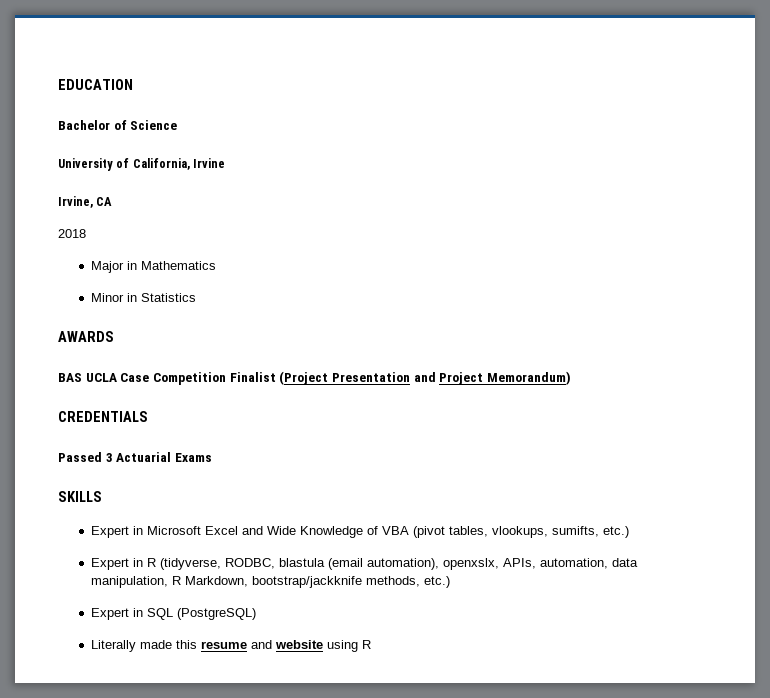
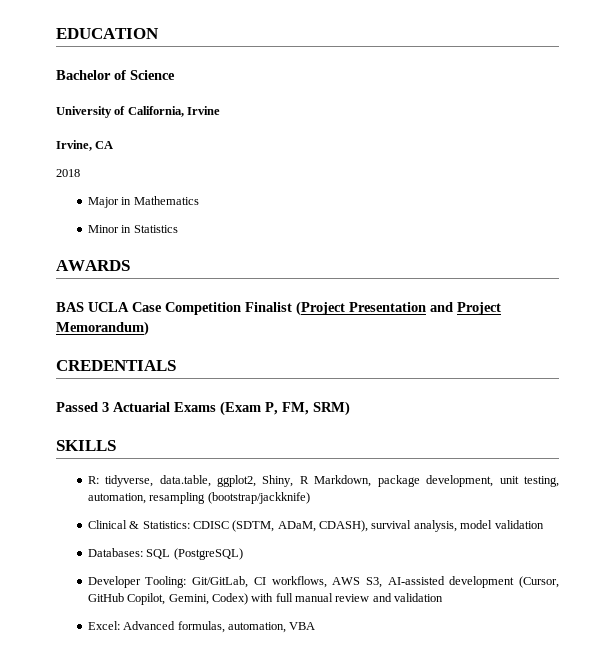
[58,491,102,502] [90,526,629,538] [90,558,638,570] [90,576,450,588] [90,608,256,620] [90,640,371,652] // SKILLS // Expert in Microsoft Excel and Wide Knowledge of VBA (pivot tables, vlookups, sumifts, etc.) // Expert in R (tidyverse, RODBC, blastula (email automation), openxslx, APIs, automation, data manipulation, R Markdown, bootstrap/jackknife methods, etc.) // Expert in SQL (PostgreSQL) // Literally made this resume and website using R -> [220,401,350,416] [56,440,116,451] [87,475,559,487] [87,492,310,504] [87,520,544,532] [87,548,243,560] [87,576,559,588] [87,593,444,605] [87,621,316,633] (Exam P, FM, SRM) // SKILLS // R: tidyverse, data.table, ggplot2, Shiny, R Markdown, package development, unit testing, automation, resampling (bootstrap/jackknife) // Clinical & Statistics: CDISC (SDTM, ADaM, CDASH), survival analysis, model validation // Databases: SQL (PostgreSQL) // Developer Tooling: Git/GitLab, CI workflows, AWS S3, AI-assisted development (Cursor, GitHub Copilot, Gemini, Codex) with full manual review and validation // Excel: Advanced formulas, automation, VBA

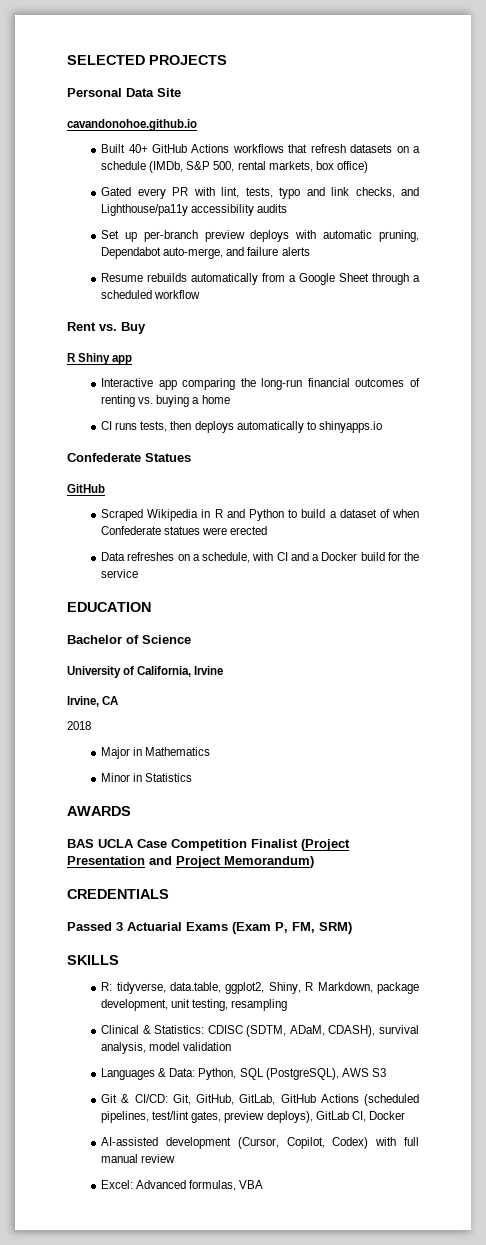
(56, 33) none -> [67,55,227,65] [67,88,181,97] [67,119,197,131] [101,144,420,153] [101,161,368,173] [101,187,420,199] [101,204,288,216] [101,230,419,242] [101,247,310,259] [101,273,420,285] [101,290,201,299] [67,322,146,334] [67,353,133,365] [101,378,420,390] [101,395,230,407] [101,421,382,433] [67,453,191,462] [67,484,105,493] [101,509,419,521] [101,526,268,535] [101,552,420,563] [101,569,139,578] SELECTED PROJECTS // Personal Data Site // cavandonohoe.github.io // Built 40+ GitHub Actions workflows that refresh datasets on a schedule (IMDb, S&P 500, rental markets, box office) // Gated every PR with lint, tests, typo and link checks, and Lighthouse/pa11y accessibility audits // Set up per-branch preview deploys with automatic pruning, Dependabot auto-merge, and failure alerts // Resume rebuilds automatically from a Google Sheet through a scheduled workflow // Rent vs. Buy // R Shiny app // Interactive app comparing the long-run financial outcomes of renting vs. buying a home // CI runs tests, then deploys automatically to shinyapps.io // Confederate Statues // GitHub // Scraped Wikipedia in R and Python to build a dataset of when Confederate statues were erected // Data refreshes on a schedule, with CI and a Docker build for the service //
[87,493,146,504] automation, -> (229, 1005) none
[207,492,310,504] (bootstrap/jackknife) -> (288, 1005) none
[87,548,243,560] [87,576,559,588] [87,593,209,605] Databases: SQL (PostgreSQL) // Developer Tooling: Git/GitLab, CI workflows, AWS S3, AI-assisted development (Cursor, GitHub Copilot, Gemini, -> [101,1068,386,1080] [101,1094,419,1106] [101,1111,405,1123] [101,1137,325,1149] Languages & Data: Python, SQL (PostgreSQL), AWS S3 // Git & CI/CD: Git, GitHub, GitLab, GitHub Actions (scheduled pipelines, test/lint gates, preview deploys), GitLab CI, Docker // AI-assisted development (Cursor, Copilot,
[372,593,444,602] and validation -> (176, 1158) none
[227,622,286,633] automation, -> (237, 1185) none

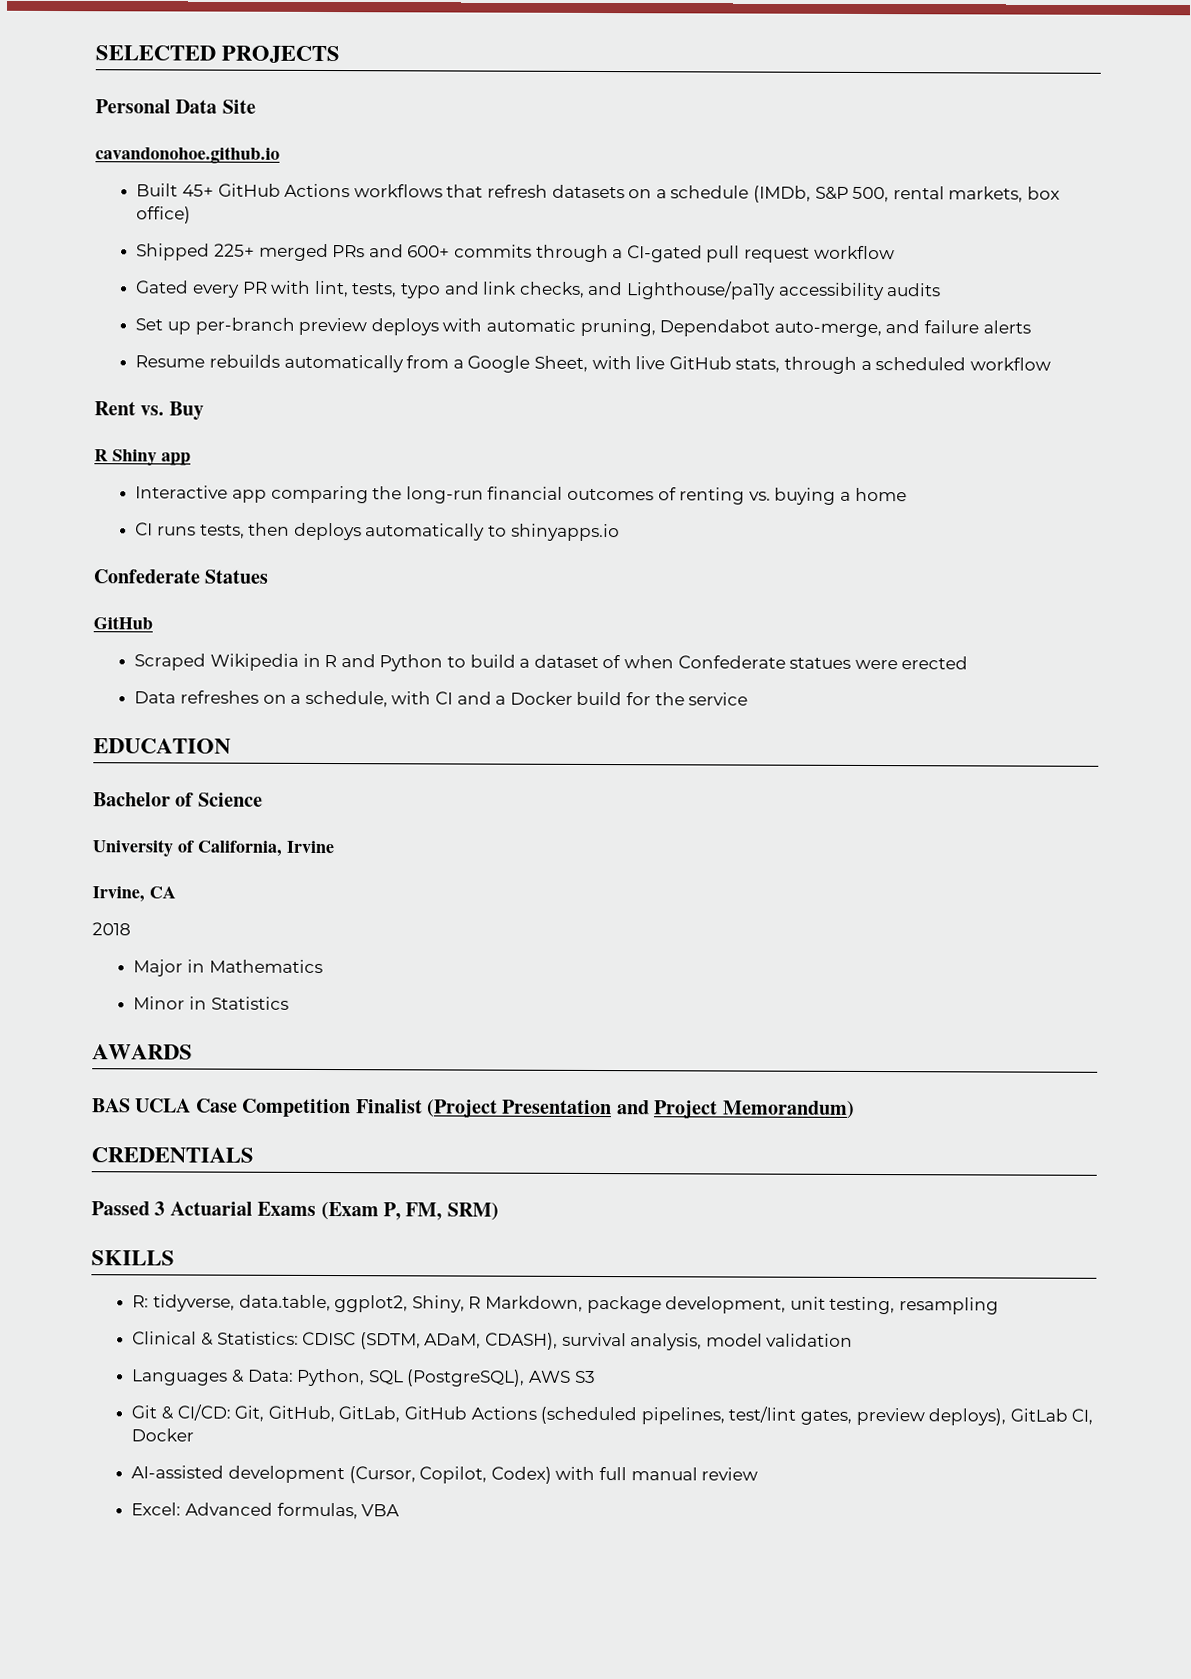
[128,144,148,153] 40+ -> [182,184,215,197] 45+
(368, 167) none -> [136,243,895,263] // Shipped 225+ merged PRs and 600+ commits through a CI-gated pull request workflow
[339,273,370,282] Sheet -> [533,355,781,373] Sheet, with live GitHub stats,

